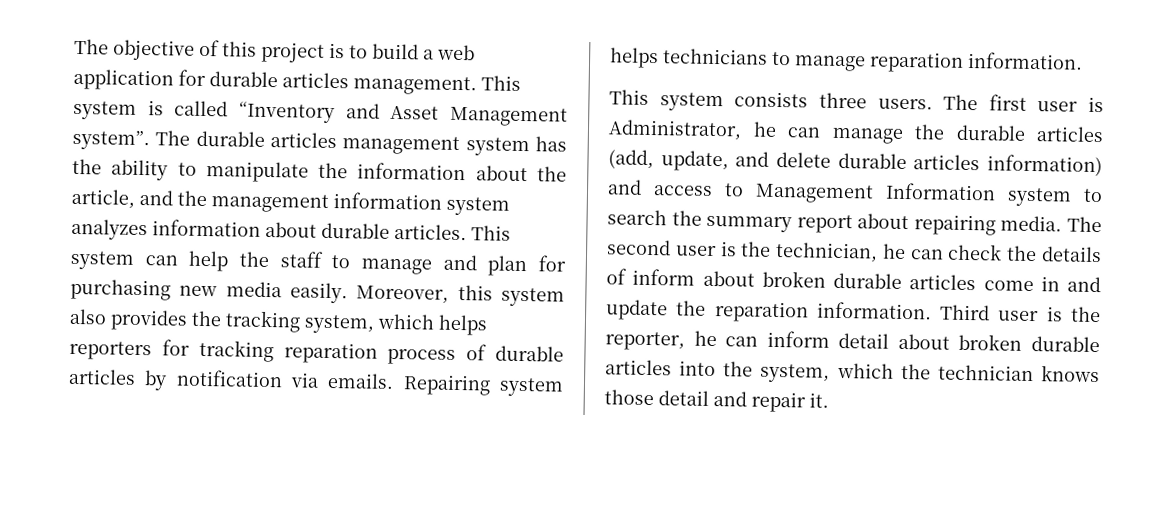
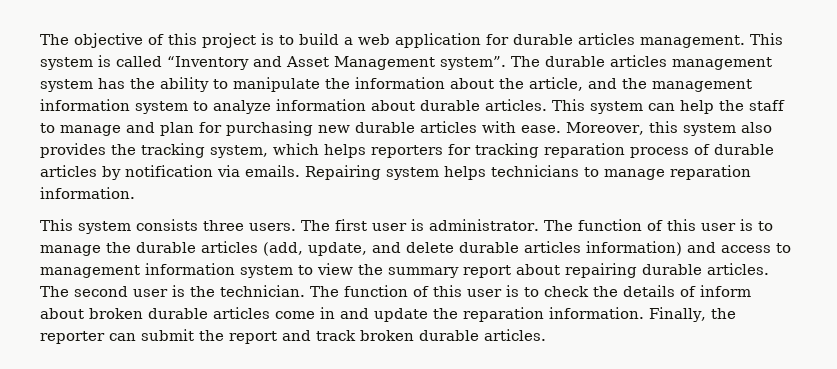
[71,218,148,241] analyzes -> [193,100,271,114] to analyze
[225,281,348,304] media easily. -> [355,121,561,133] durable articles with ease.
[608,119,821,141] Administrator, he can -> [429,219,773,231] administrator. The function of this user is to
[755,182,1103,207] [607,209,667,226] Management Information system to search -> [40,263,353,278] management information system to view
[1000,215,1063,232] media. -> [642,263,769,275] durable articles.
[775,241,944,263] technician, he can -> [220,285,539,297] technician. The function of this user is to
[940,304,1101,323] [605,330,1100,353] [605,359,1100,383] [604,389,829,413] Third user is the reporter, he can inform detail about broken durable articles into the system, which the technician knows those detail and repair it. -> [649,307,736,322] [40,329,546,344] Finally, the reporter can submit the report and track broken durable articles.

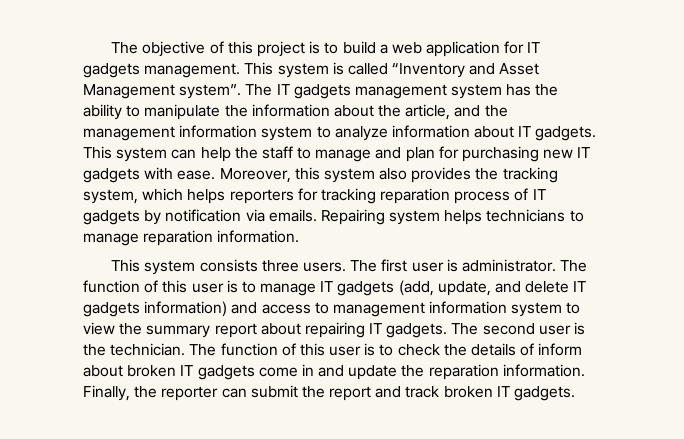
[513,33,635,45] durable articles -> [527,42,541,53] [83,63,140,78] IT gadgets
[545,55,667,67] durable articles -> [276,84,351,99] IT gadgets
[420,99,547,111] durable articles. -> [518,126,597,141] IT gadgets.
[355,121,477,133] durable articles -> [577,147,591,158] [83,168,140,183] IT gadgets
[714,144,774,155] [40,165,97,177] durable articles -> [532,189,546,200] [83,210,140,225] IT gadgets
[106,241,258,253] the durable articles -> [320,281,395,296] IT gadgets
[459,241,581,253] durable articles -> [573,281,587,292] [83,302,140,317] IT gadgets
[642,263,769,275] durable articles. -> [369,323,448,338] IT gadgets.
[148,307,270,319] durable articles -> [180,365,255,380] IT gadgets
[419,329,546,341] durable articles. -> [496,386,576,401] IT gadgets.

